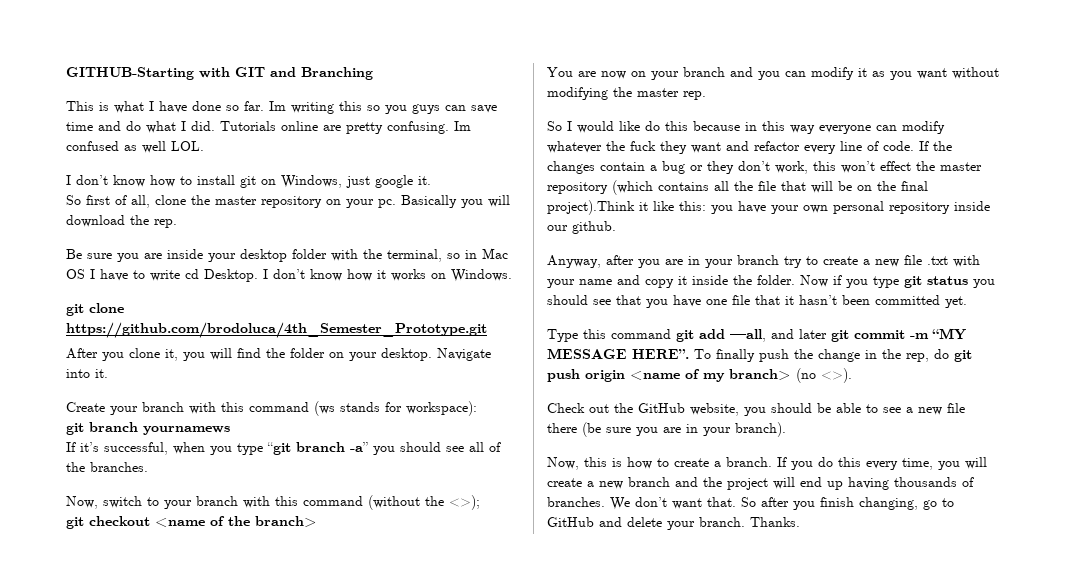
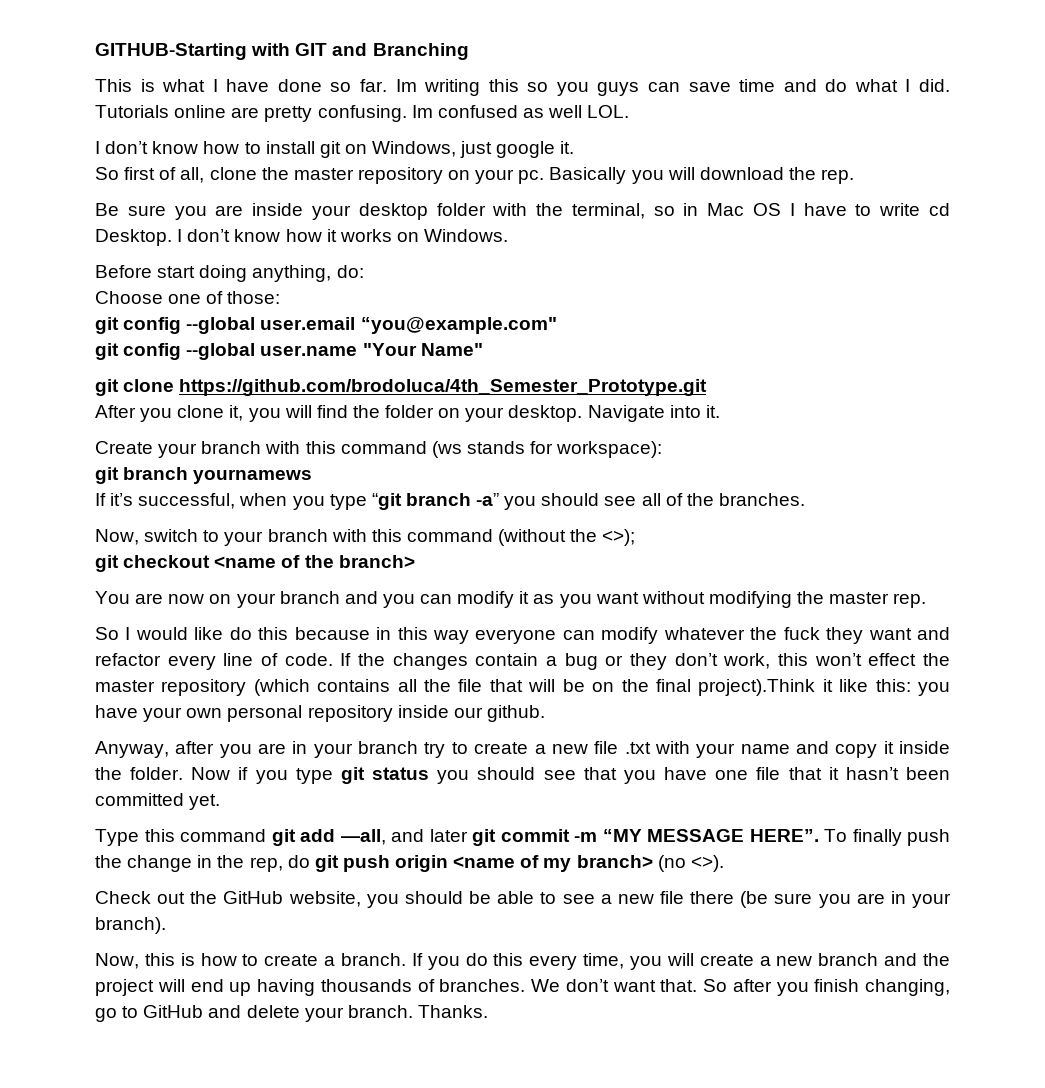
(512, 275) none -> [95,265,364,282] [95,291,281,304] [95,317,557,334] [95,343,483,360] // Before start doing anything, do: // Choose one of those: // git config --global user.email “you@example.com" // git config --global user.name "Your Name"

